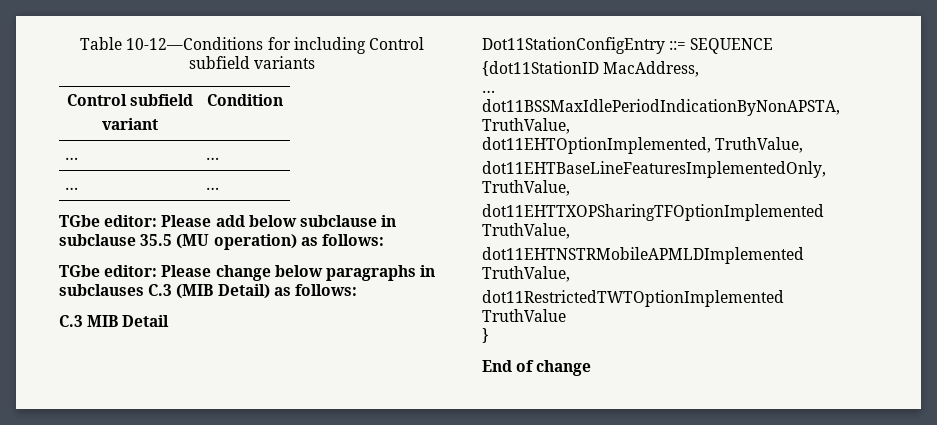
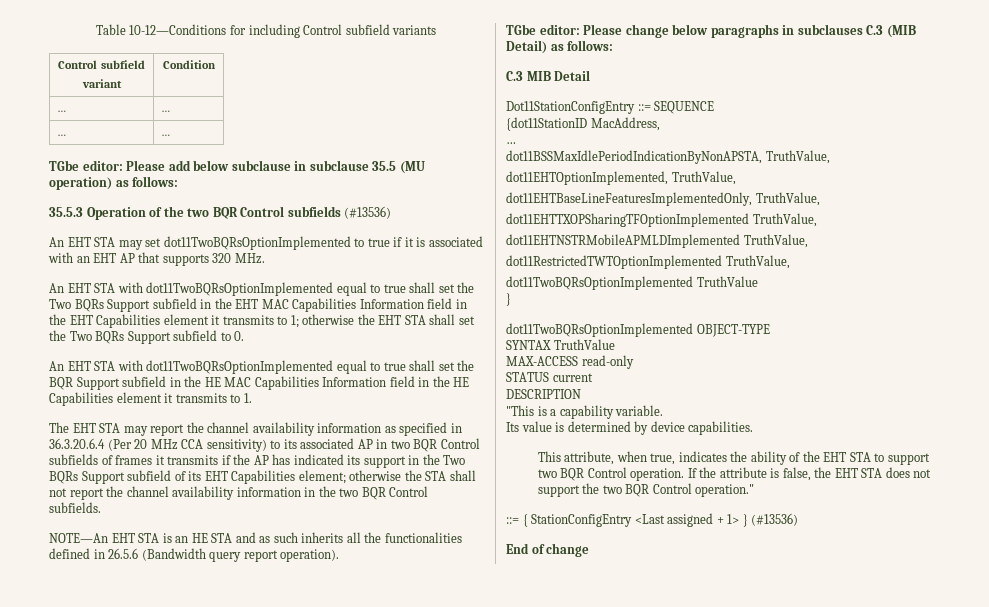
(384, 240) none -> [49,206,392,220] [49,236,483,250] [48,252,265,266] [49,282,475,296] [49,298,467,312] [49,314,475,328] [49,330,245,344] [49,360,475,374] [49,376,470,390] [49,392,252,406] [49,422,462,436] [49,438,480,452] [49,454,466,468] [49,470,476,484] [49,486,429,500] [49,502,101,513] [49,532,462,543] [49,548,340,562] // 35.5.3 Operation of the two BQR Control subfields (#13536) // An EHT STA may set dot11TwoBQRsOptionImplemented to true if it is associated with an EHT AP that supports 320 MHz. // An EHT STA with dot11TwoBQRsOptionImplemented equal to true shall set the Two BQRs Support subfield in the EHT MAC Capabilities Information field in the EHT Capabilities element it transmits to 1; otherwise the EHT STA shall set the Two BQRs Support subfield to 0. // An EHT STA with dot11TwoBQRsOptionImplemented equal to true shall set the BQR Support subfield in the HE MAC Capabilities Information field in the HE Capabilities element it transmits to 1. // The EHT STA may report the channel availability information as specified in 36.3.20.6.4 (Per 20 MHz CCA sensitivity) to its associated AP in two BQR Control subfields of frames it transmits if the AP has indicated its support in the Two BQRs Support subfield of its EHT Capabilities element; otherwise the STA shall not report the channel availability information in the two BQR Control subfields. // NOTE—An EHT STA is an HE STA and as such inherits all the functionalities defined in 26.5.6 (Bandwidth query report operation).
(784, 298) none -> [725,255,790,269] [506,276,693,290] TruthValue, // dot11TwoBQRsOptionImplemented
(489, 335) none -> [506,323,770,337] [506,339,615,350] [506,355,634,369] [506,372,593,382] [506,389,581,399] [506,405,664,419] [506,421,754,435] [537,451,930,465] [537,467,932,481] [537,483,755,497] [506,513,799,527] // dot11TwoBQRsOptionImplemented OBJECT-TYPE // SYNTAX TruthValue // MAX-ACCESS read-only // STATUS current // DESCRIPTION // "This is a capability variable. // Its value is determined by device capabilities. // This attribute, when true, indicates the ability of the EHT STA to support two BQR Control operation. If the attribute is false, the EHT STA does not support the two BQR Control operation." // ::= { StationConfigEntry <Last assigned + 1> } (#13536)

